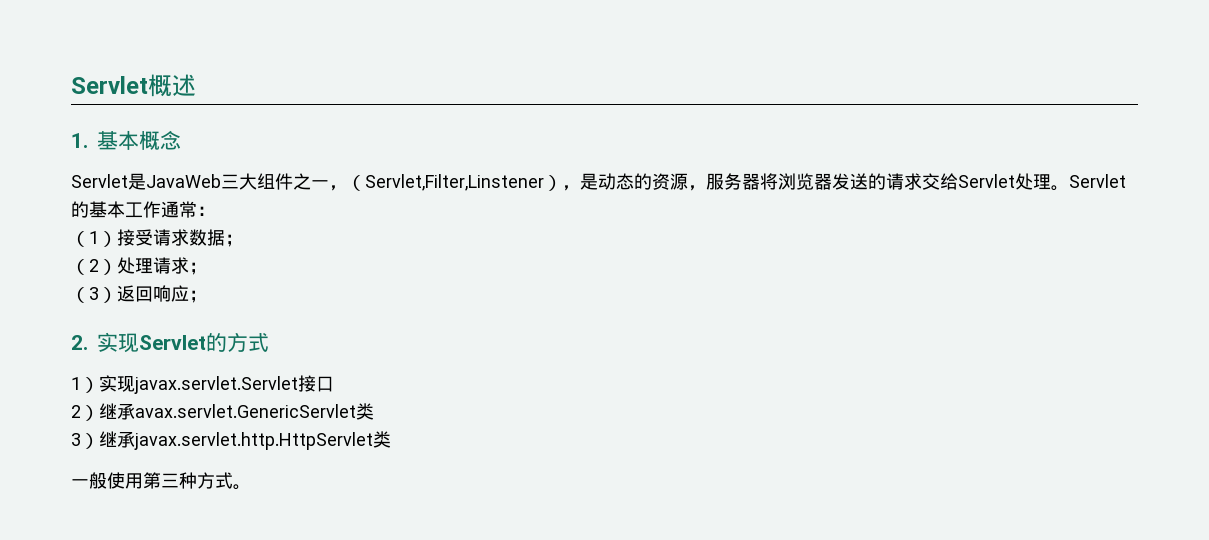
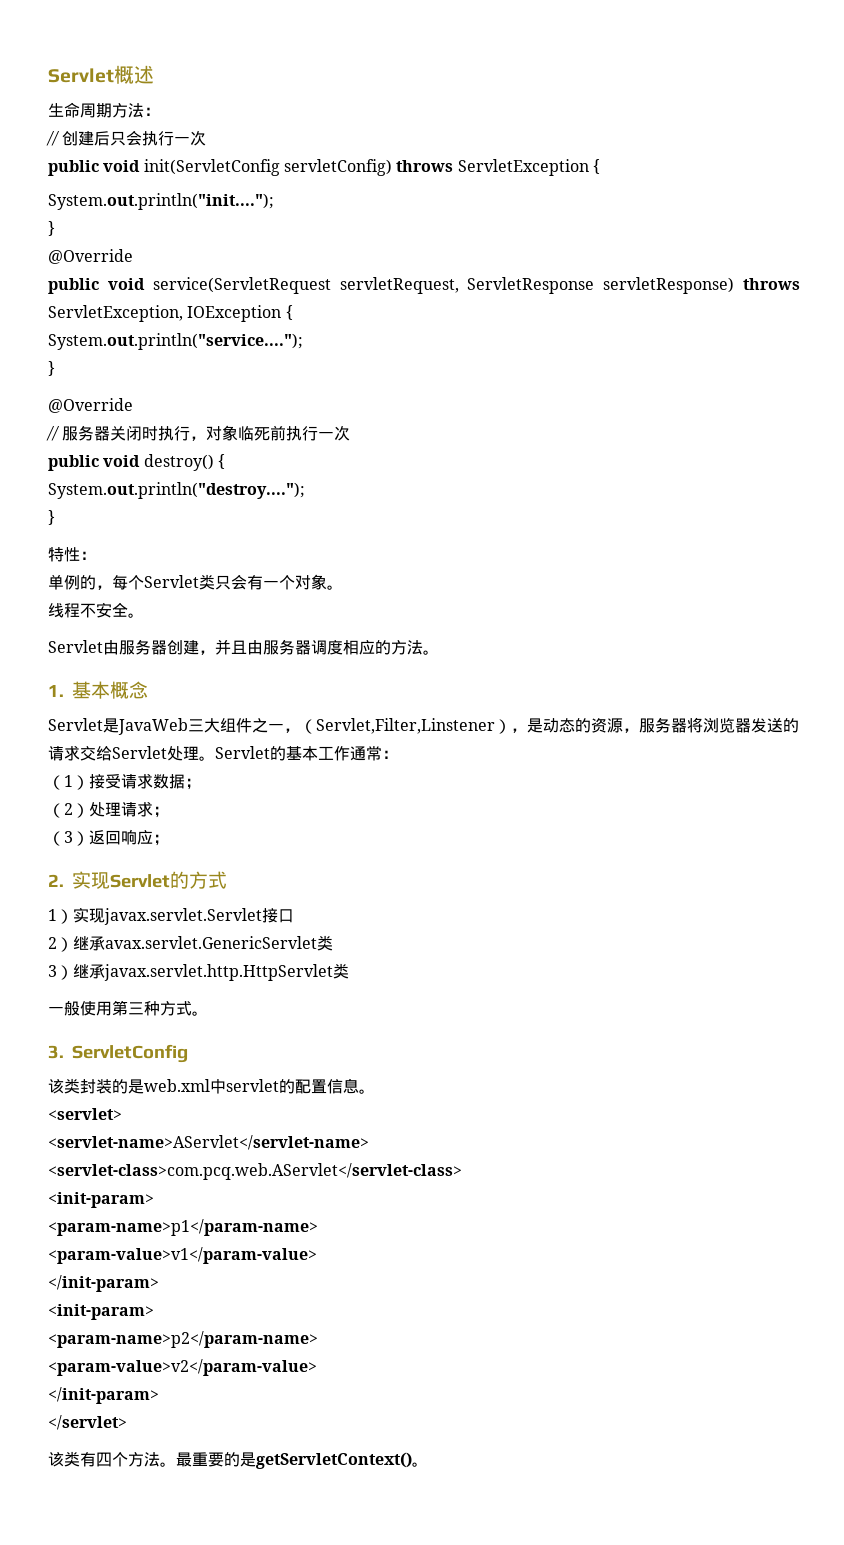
(196, 85) none -> [48,102,160,118] [46,130,207,146] [48,159,600,176] [48,193,274,210] [48,221,55,236] [48,249,133,264] [48,277,800,294] [48,305,293,322] [48,333,303,350] [48,361,55,376] [48,398,133,413] [46,425,351,441] [48,454,225,471] [48,482,305,499] [48,510,55,525] [48,547,96,562] [48,574,343,590] [48,602,144,618] [48,639,439,655] // 生命周期方法： // // 创建后只会执行一次 // public void init(ServletConfig servletConfig) throws ServletException { // System.out.println("init...."); // } // @Override // public void service(ServletRequest servletRequest, ServletResponse servletResponse) throws ServletException, IOException { // System.out.println("service...."); // } // @Override // // 服务器关闭时执行，对象临死前执行一次 // public void destroy() { // System.out.println("destroy...."); // } // 特性： // 单例的，每个Servlet类只会有一个对象。 // 线程不安全。 // Servlet由服务器创建，并且由服务器调度相应的方法。
(251, 487) none -> [48,1044,188,1063] [48,1078,375,1094] [48,1108,122,1120] [48,1135,369,1150] [48,1163,462,1180] [48,1192,154,1208] [48,1219,318,1236] [48,1247,317,1264] [48,1275,159,1292] [48,1304,154,1320] [48,1331,318,1348] [48,1359,317,1376] [48,1387,159,1404] [48,1415,127,1430] [48,1451,428,1469] // 3. ServletConfig // 该类封装的是web.xml中servlet的配置信息。 // <servlet> // <servlet-name>AServlet</servlet-name> // <servlet-class>com.pcq.web.AServlet</servlet-class> // <init-param> // <param-name>p1</param-name> // <param-value>v1</param-value> // </init-param> // <init-param> // <param-name>p2</param-name> // <param-value>v2</param-value> // </init-param> // </servlet> // 该类有四个方法。最重要的是getServletContext()。

